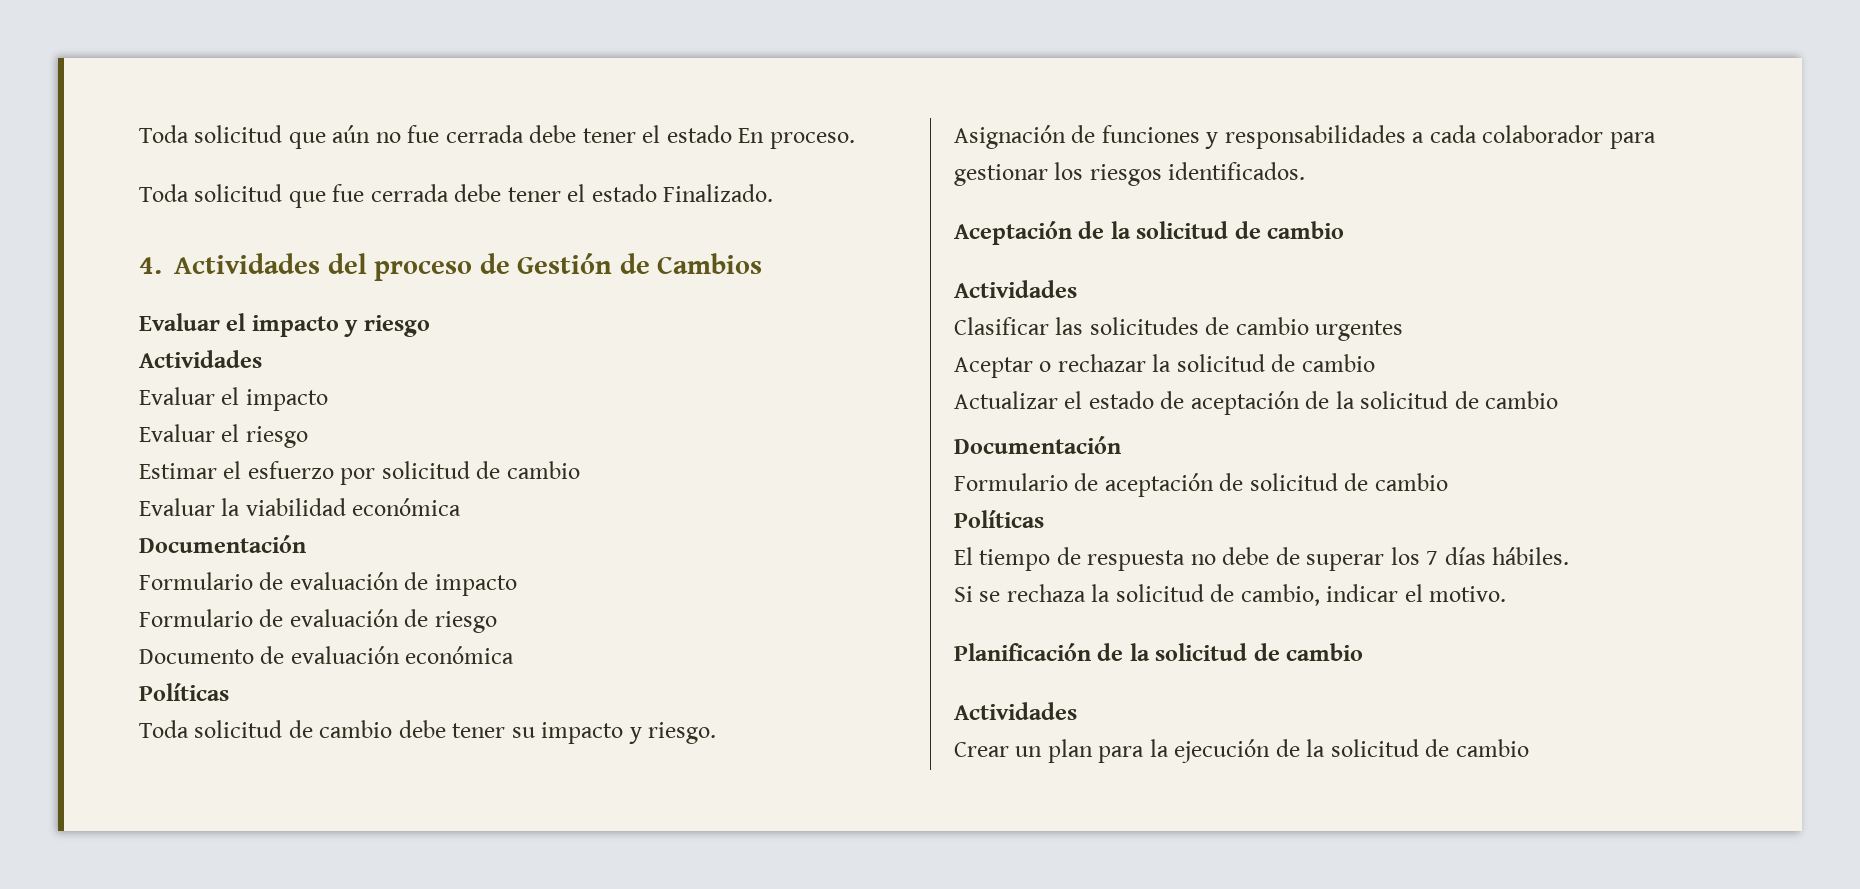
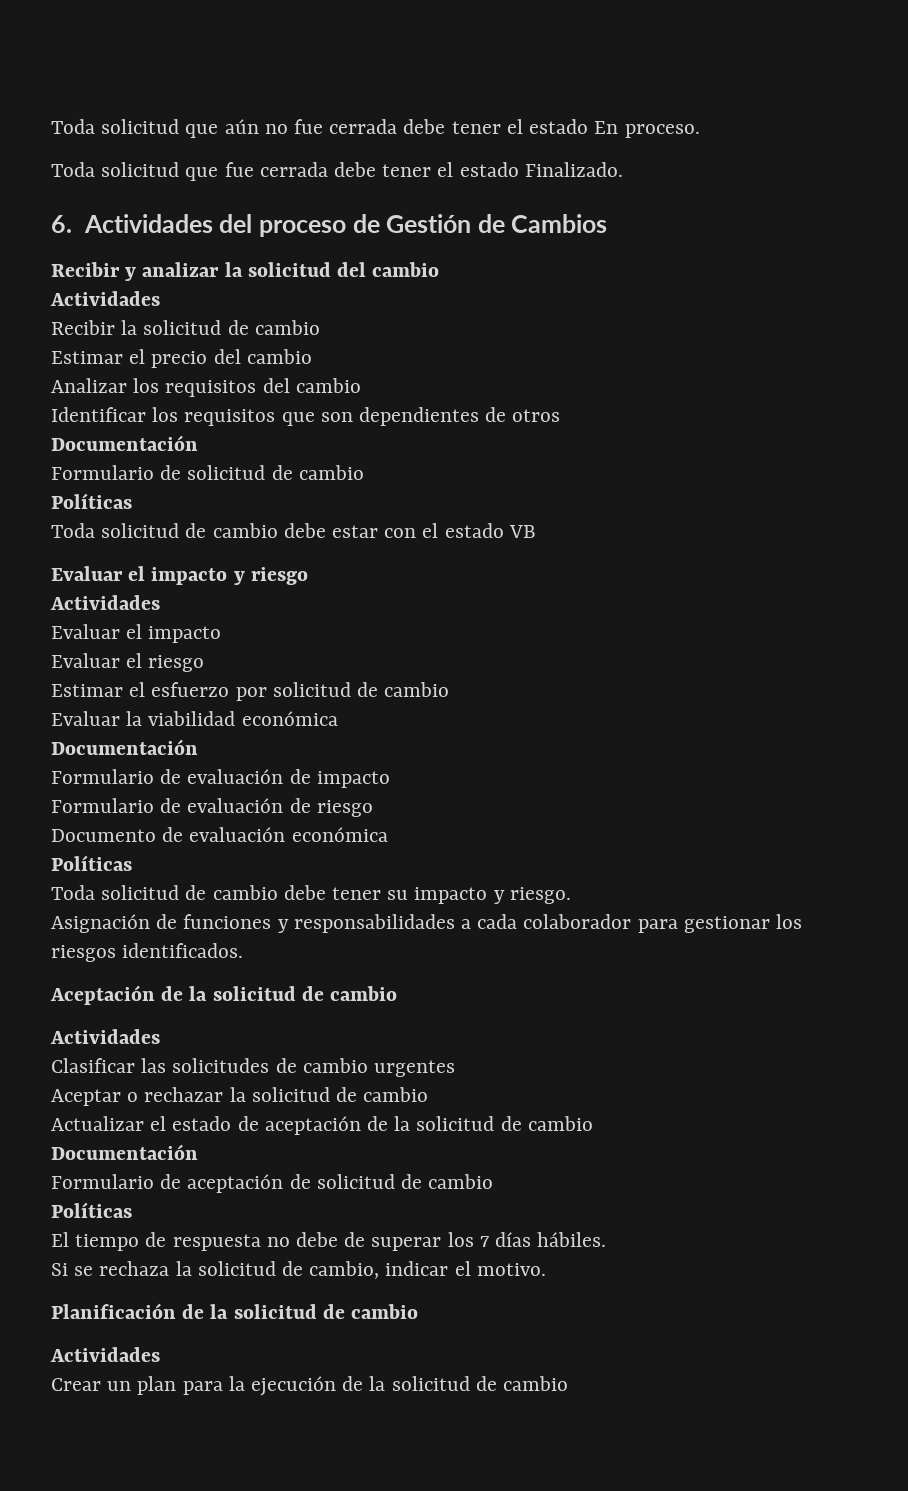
[139,257,162,274] 4. -> [51,215,72,233] 6.
(763, 263) none -> [51,262,440,281] [50,291,160,306] [51,320,320,335] [51,349,312,368] [51,378,361,397] [51,407,561,426] [51,435,198,451] [51,465,364,480] [51,493,132,509] [51,523,536,538] // Recibir y analizar la solicitud del cambio // Actividades // Recibir la solicitud de cambio // Estimar el precio del cambio // Analizar los requisitos del cambio // Identificar los requisitos que son dependientes de otros // Documentación // Formulario de solicitud de cambio // Políticas // Toda solicitud de cambio debe estar con el estado VB

